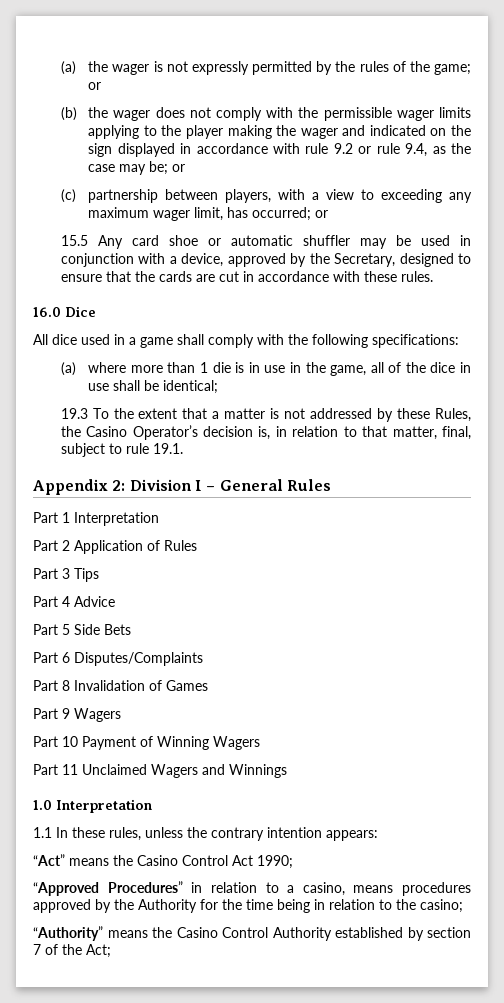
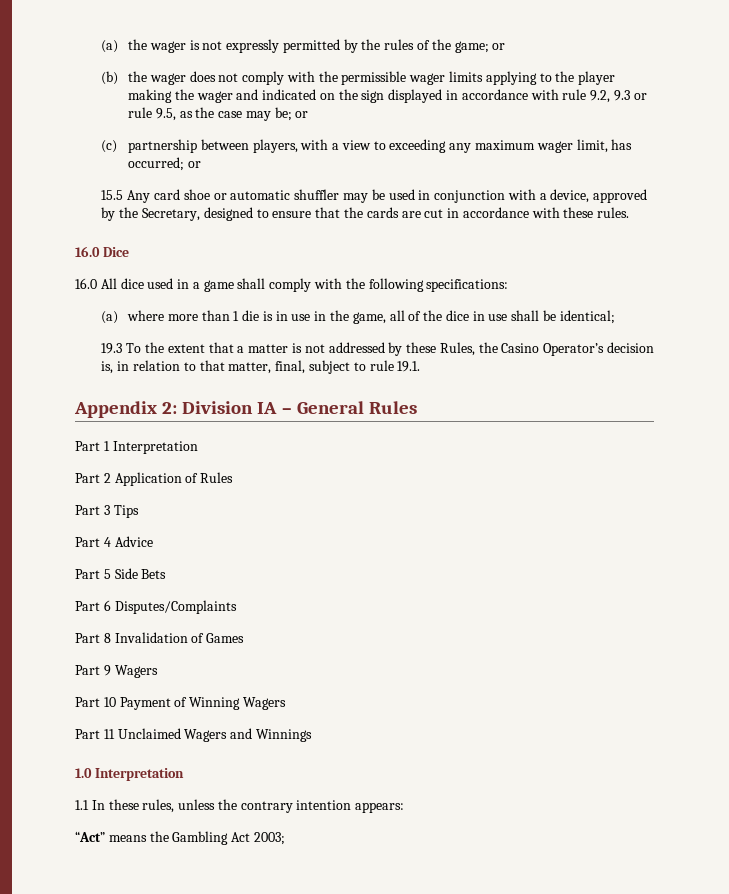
[333,143,353,154] 9.2 -> [590,90,630,103] 9.2, 9.3
[405,143,428,157] 9.4, -> [155,108,176,121] 9.5,
(96, 311) none -> [75,278,97,289] 16.0
[194,480,202,491] I -> [257,402,278,414] IA
[137,855,293,869] [33,881,471,896] [33,899,463,913] [33,926,471,941] [33,944,111,958] Casino Control Act 1990; // “Approved Procedures” in relation to a casino, means procedures approved by the Authority for the time being in relation to the casino; // “Authority” means the Casino Control Authority established by section 7 of the Act; -> [172,831,285,845] Gambling Act 2003;

